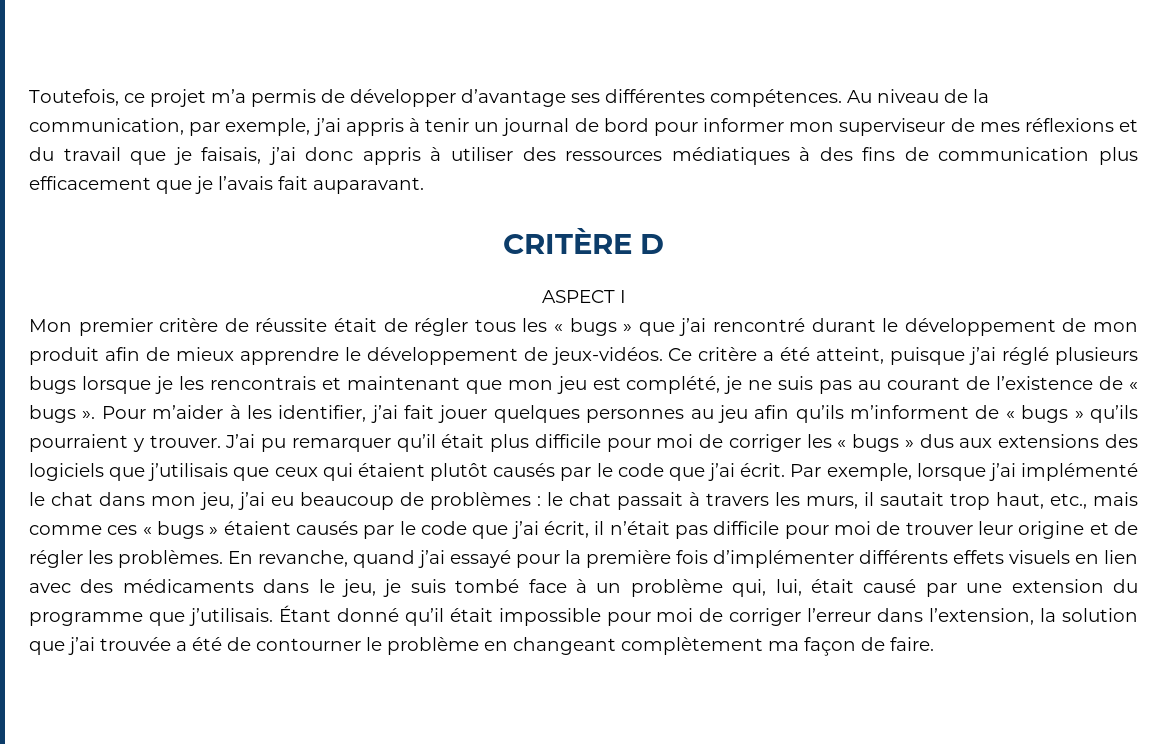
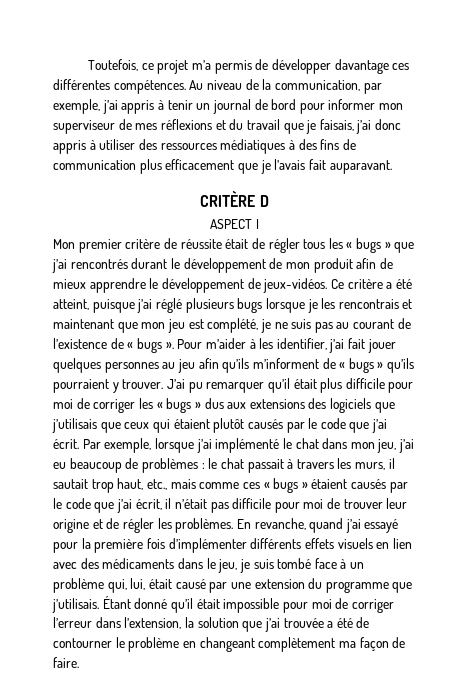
[461,89,600,107] d’avantage ses -> [334,59,410,74] davantage ces
[713,318,806,332] rencontré -> [70,259,128,269] rencontrés

